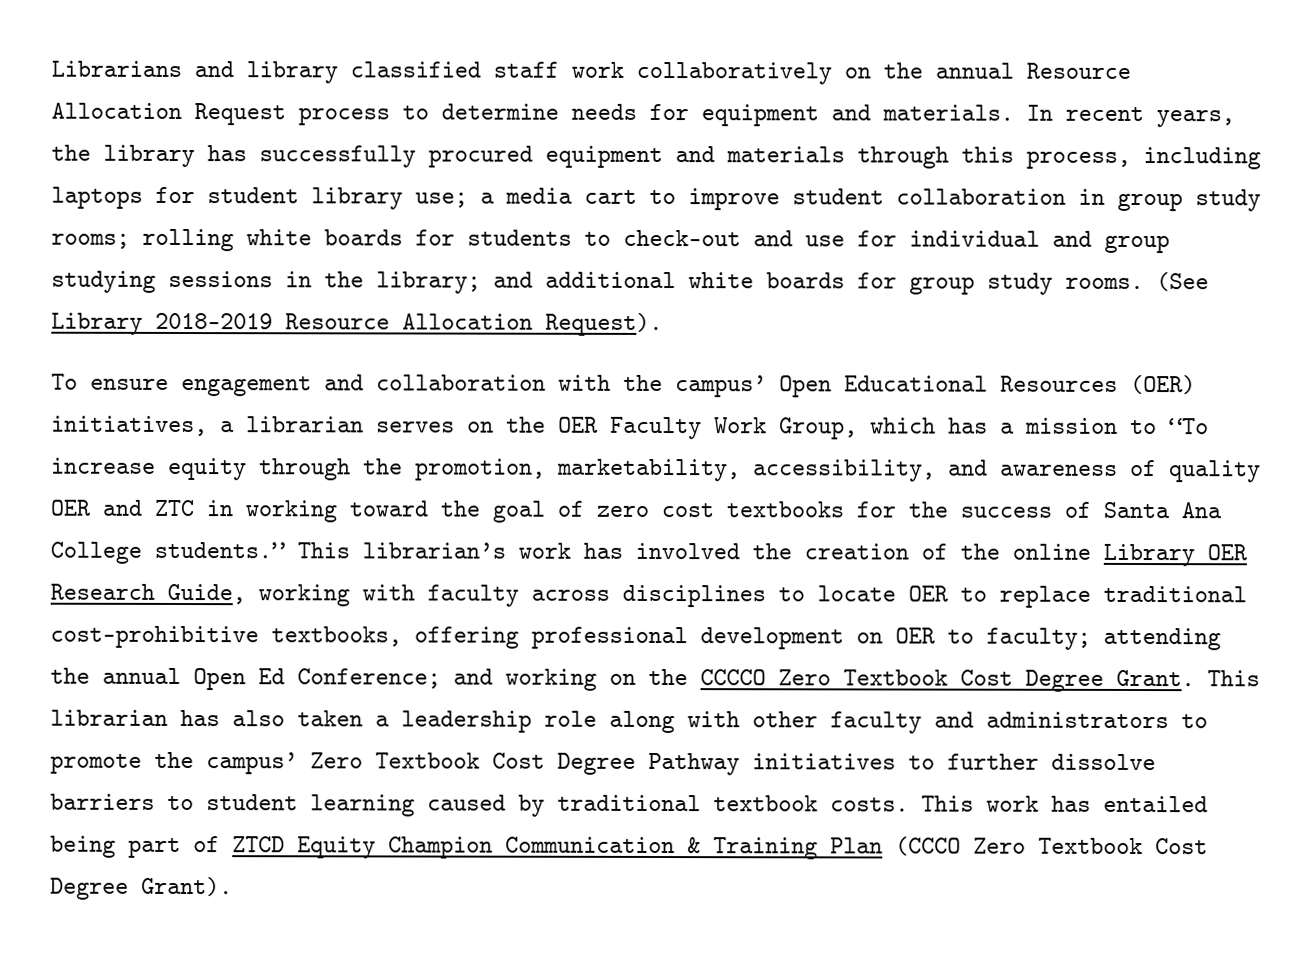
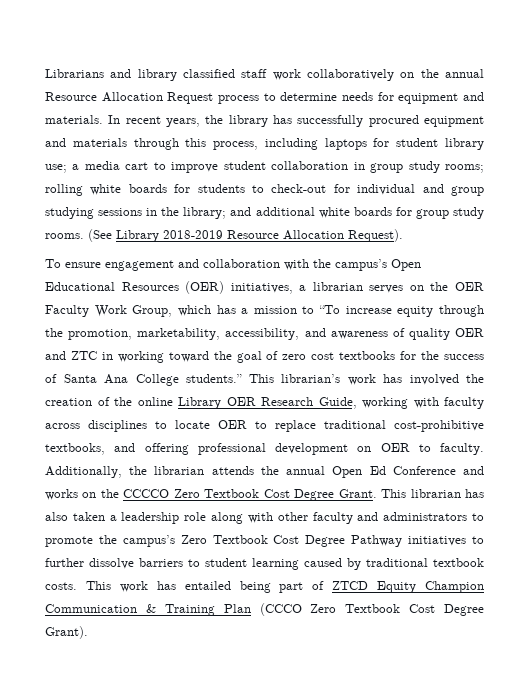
[753,230,845,247] and use -> (327, 188) none
[675,375,767,398] campus’ -> [335,259,387,271] campus’s
(402, 636) none -> [114,443,136,452] and
[986,627,1221,651] faculty; attending -> [440,443,484,455] [45,466,254,478] faculty. Additionally, the librarian attends
[297,668,597,691] Conference; and working -> [392,466,485,475] [45,489,78,500] Conference and works
[206,752,298,775] campus’ -> [122,535,175,547] campus’s

